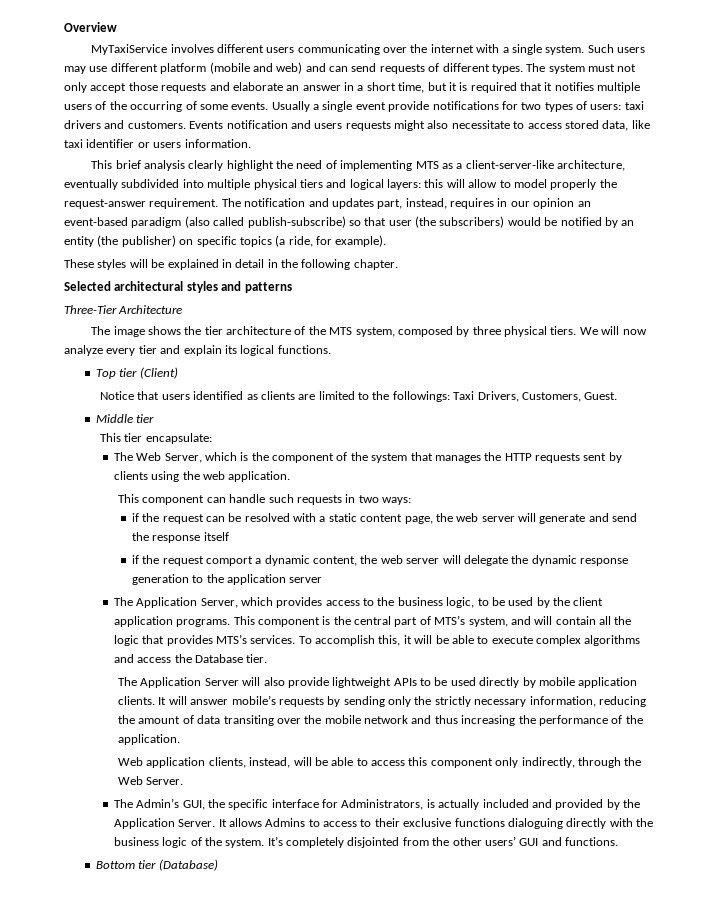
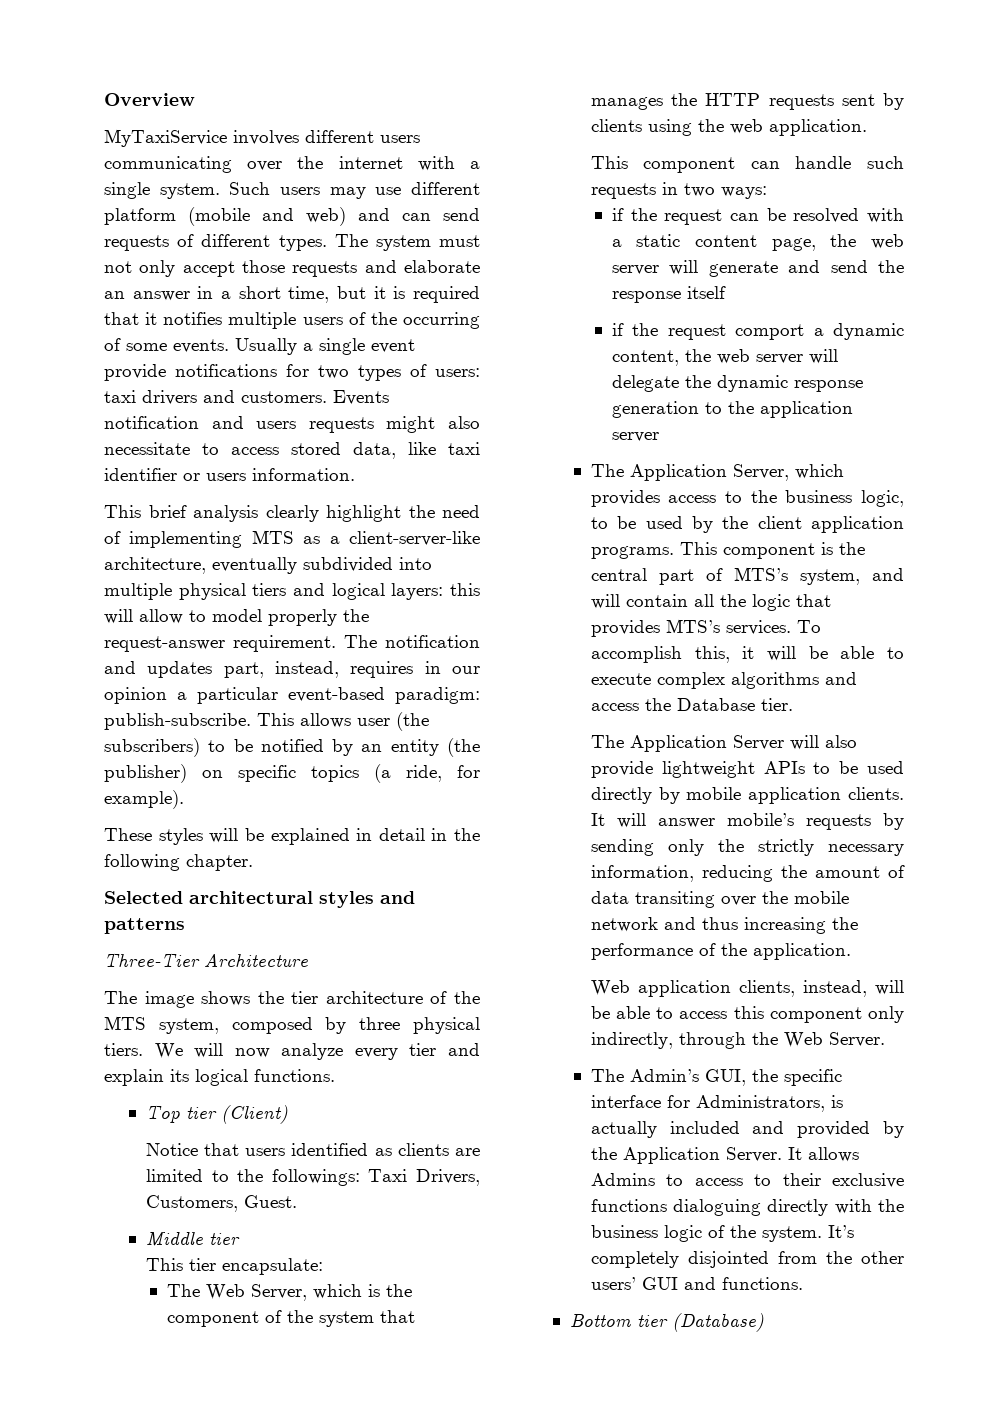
[577,201,591,207] [64,216,387,228] an event-based paradigm (also called publish-subscribe) so that -> [177,687,480,704] [104,713,351,730] a particular event-based paradigm: publish-subscribe. This allows
[507,217,541,226] would -> [208,740,226,752] to

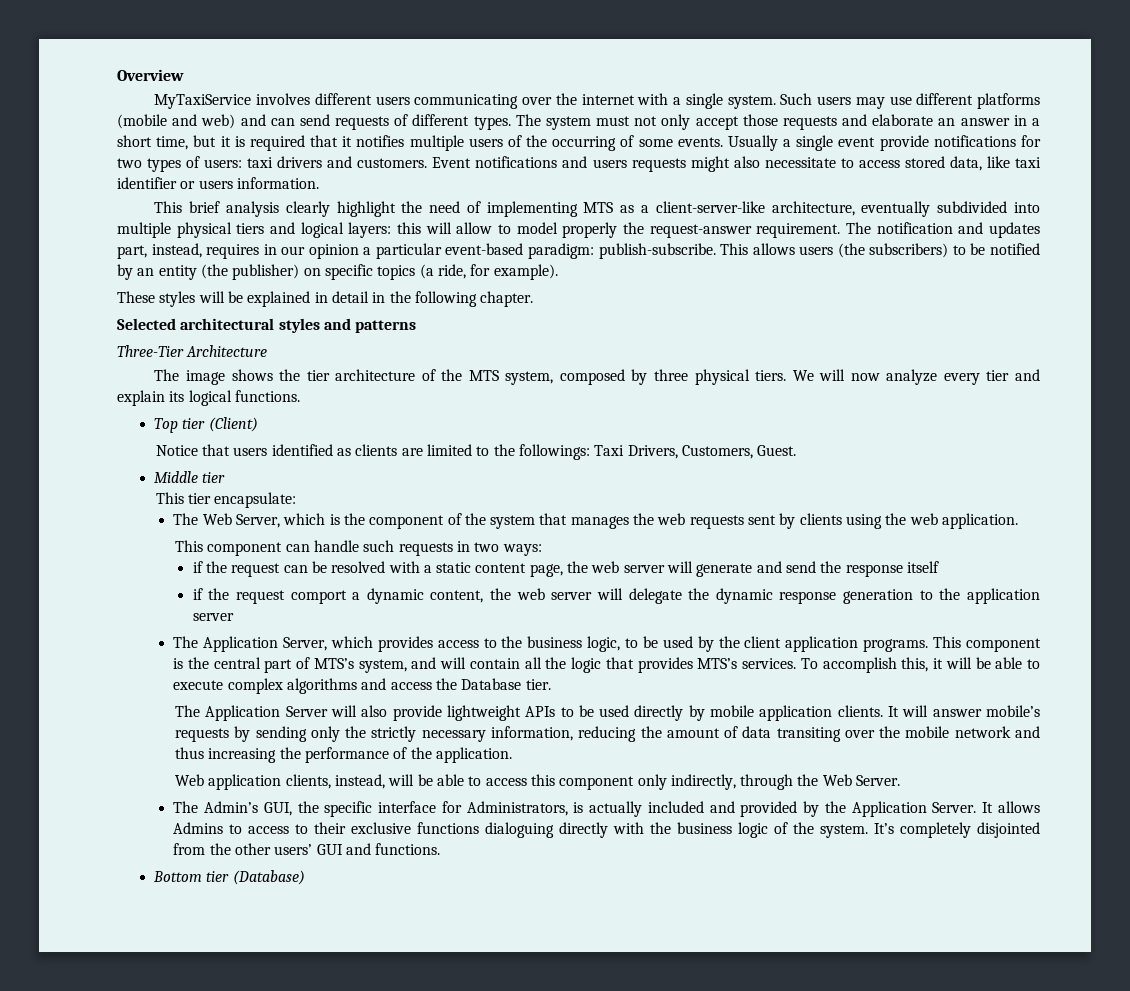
[104,208,176,225] platform -> [976,93,1040,109] platforms
[333,390,389,405] [104,416,199,429] Events notification -> [432,156,558,168] Event notifications
[357,718,390,726] user -> [799,246,834,255] users
[705,93,761,106] HTTP -> [657,513,686,525] web

